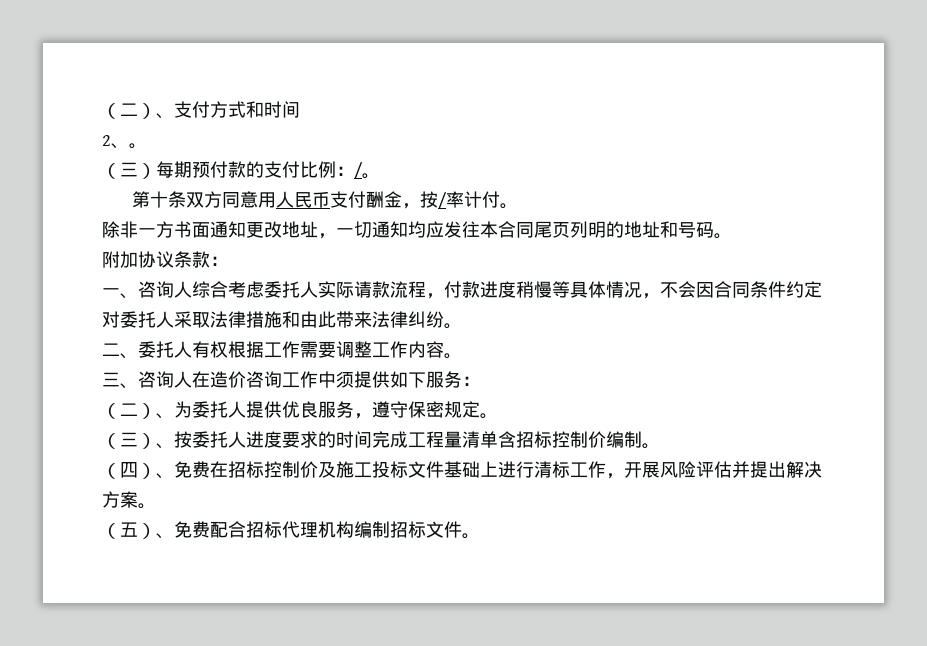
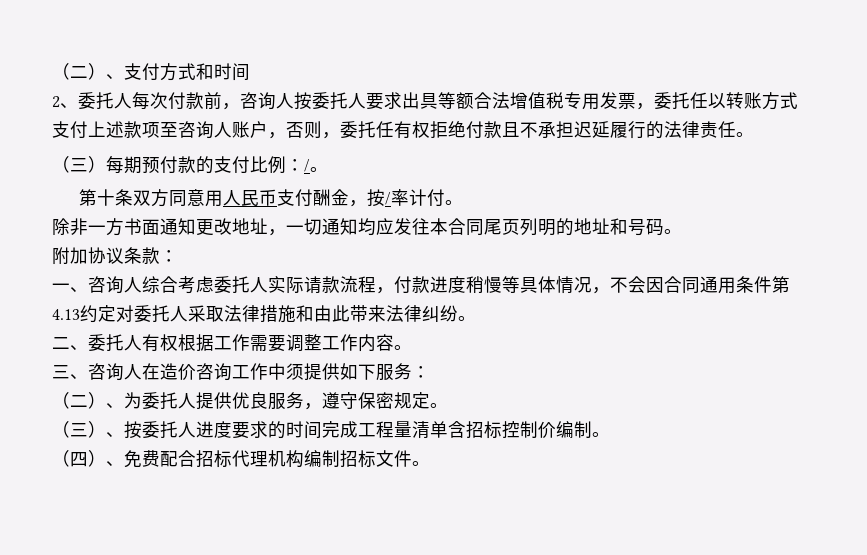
(129, 146) none -> [78,92,798,110] [52,121,736,139] 委托人每次付款前，咨询人按委托人要求出具等额合法增值税专用发票，委托任以转账方式支付上述款项至咨询人账户，否则，委托任有权拒绝付款且不承担迟延履行的法律责任
[750,281,786,298] 条件 -> [700,276,790,294] [52,309,80,320] 通用条件第4.13
[210,461,822,479] [102,491,156,509] [102,521,210,539] 在招标控制价及施工投标文件基础上进行清标工作，开展风险评估并提出解决方案。 // （五）、免费 -> (160, 458) none

